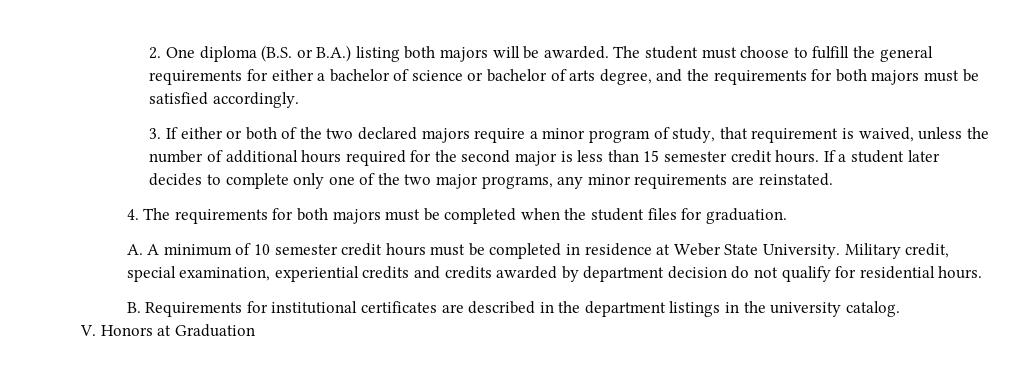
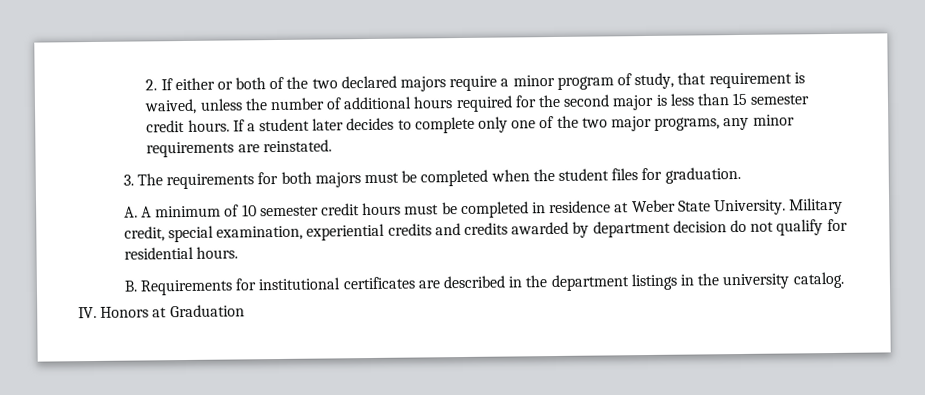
[165,45,933,62] [149,69,979,85] [149,92,299,108] [149,128,162,139] One diploma (B.S. or B.A.) listing both majors will be awarded. The student must choose to fulfill the general requirements for either a bachelor of science or bachelor of arts degree, and the requirements for both majors must be satisfied accordingly. // 3. -> (158, 85) none
[126,209,139,220] 4. -> [122,174,134,186] 3.
[80,325,96,336] V. -> [78,306,97,319] IV.

